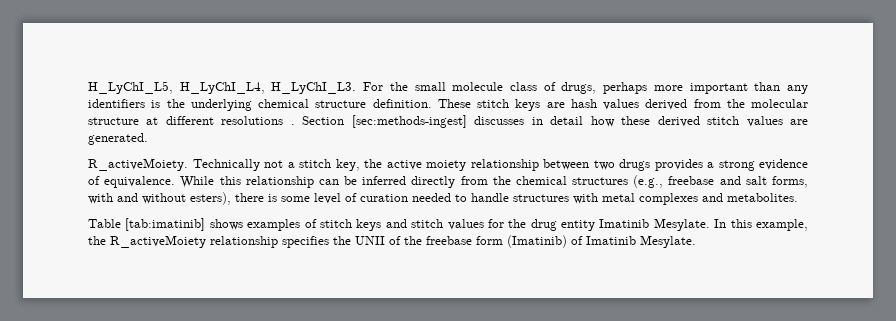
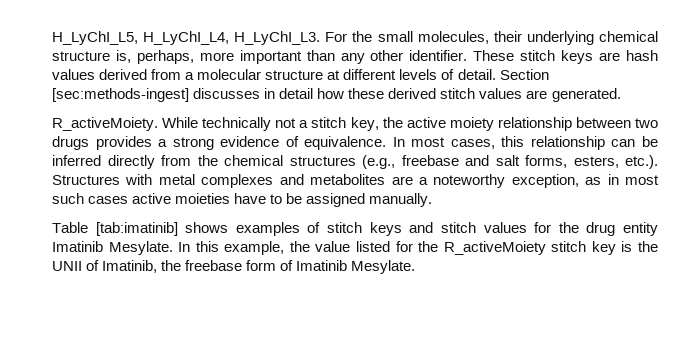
[452,82,808,94] [88,99,432,111] molecule class of drugs, perhaps more important than any identifiers is the underlying chemical structure definition. -> [417,31,659,45] [52,50,468,64] molecules, their underlying chemical structure is, perhaps, more important than any other identifier.
[726,99,745,108] the -> [185,72,195,80] a
[221,116,295,125] resolutions . -> [399,69,496,80] levels of detail.
[192,159,260,171] Technically -> [162,117,272,131] While technically
[180,176,215,188] While -> [392,137,495,149] In most cases,
[88,192,798,205] with and without esters), there is some level of curation needed to handle structures with metal complexes and metabolites. -> [573,155,658,169] [52,174,659,188] [52,193,433,207] esters, etc.). Structures with metal complexes and metabolites are a noteworthy exception, as in most such cases active moieties have to be assigned manually.
[110,235,329,248] R_activeMoiety relationship specifies -> [315,241,633,255] value listed for the R_activeMoiety stitch key is
(401, 240) none -> [102,260,158,273] Imatinib,
[507,235,567,248] (Imatinib) -> (277, 265) none

